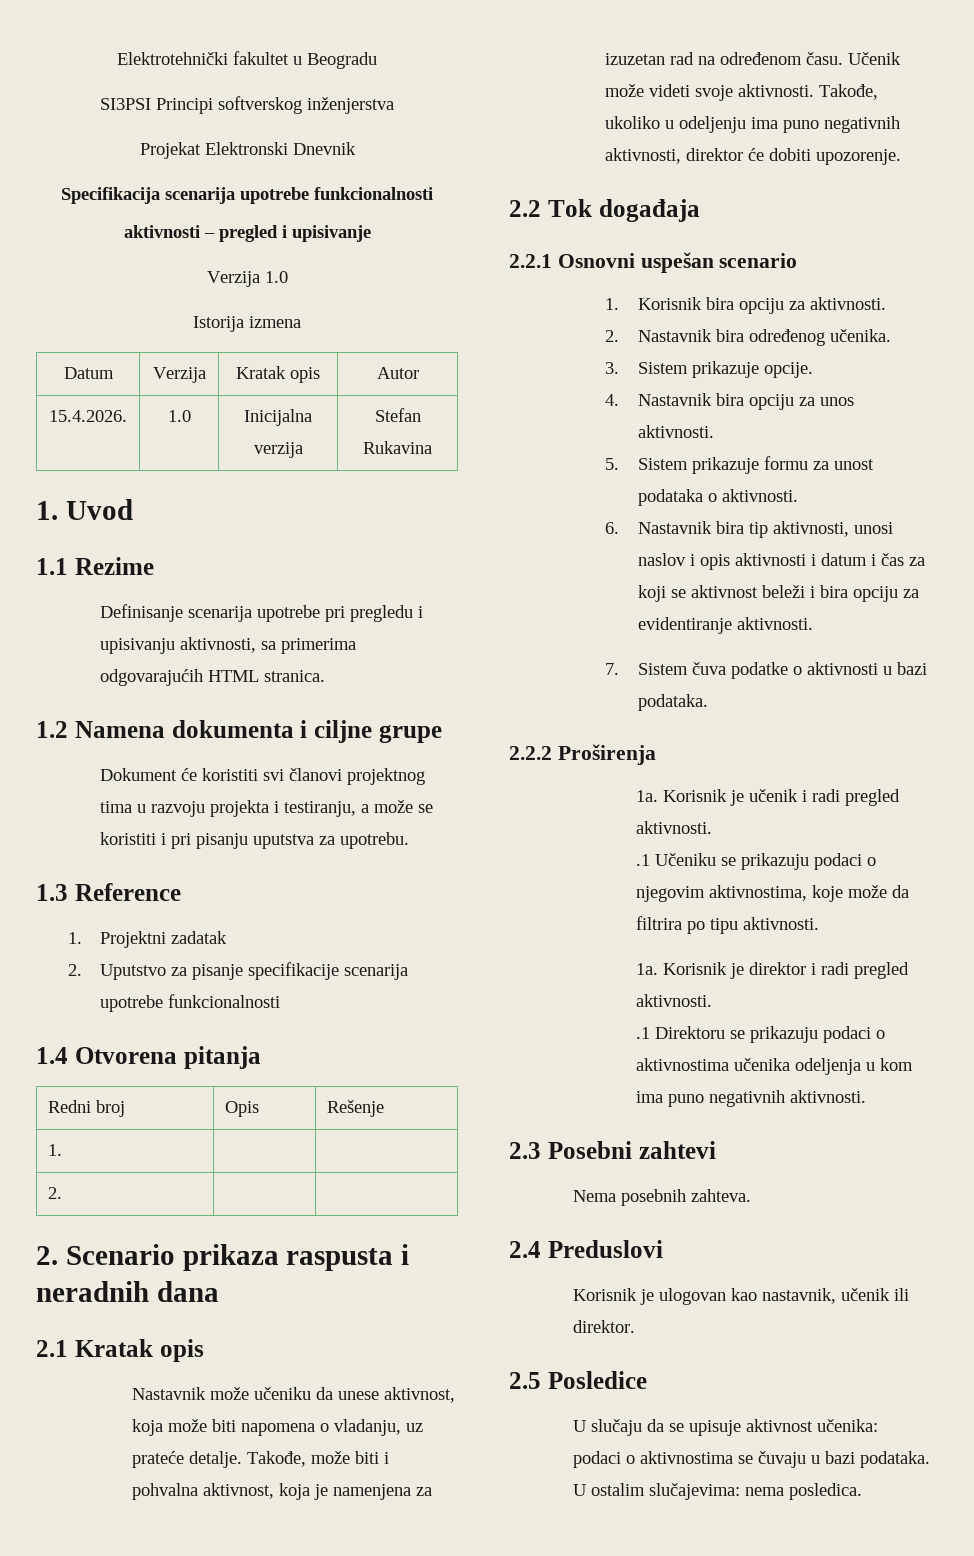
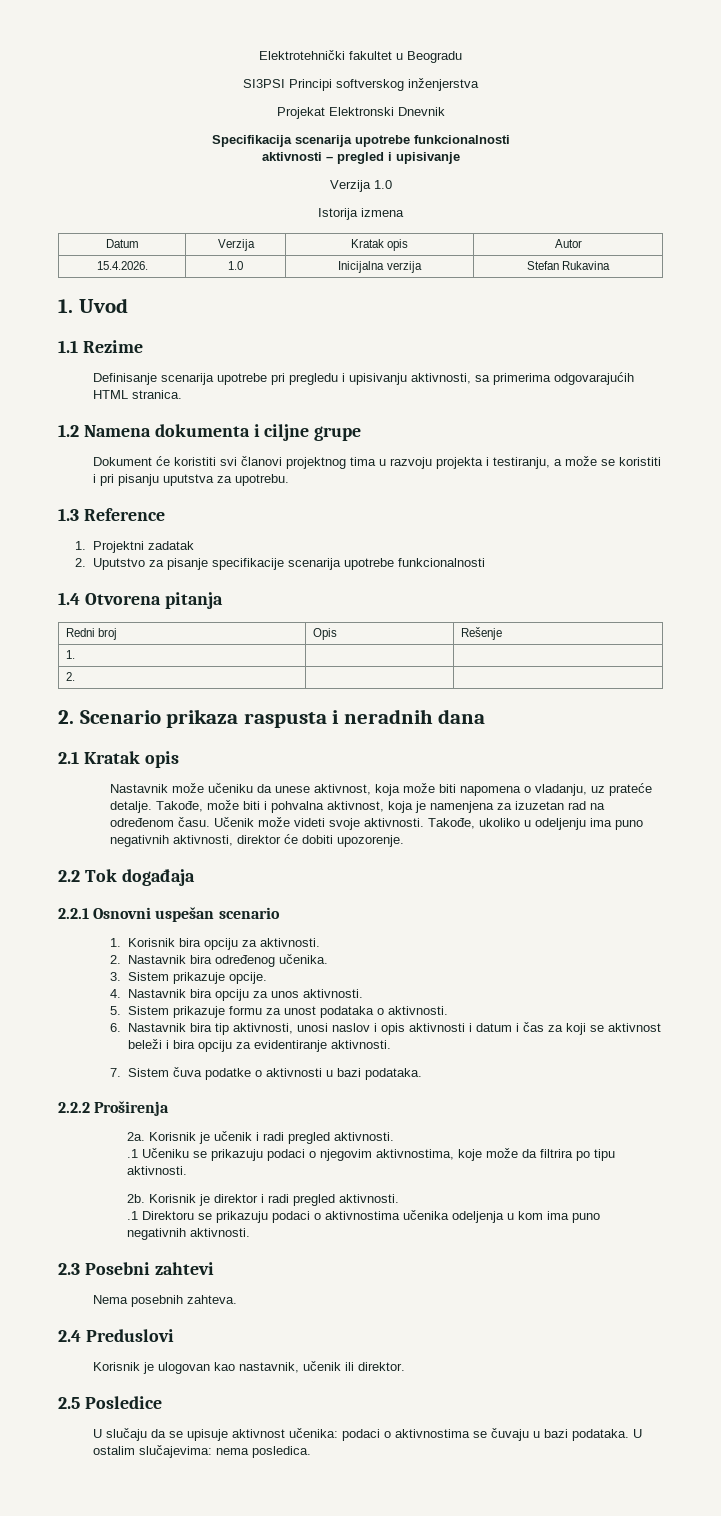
[635,790,658,802] 1a. -> [127,1132,146,1141] 2a.
[635,963,658,975] 1a. -> [127,1194,146,1203] 2b.

